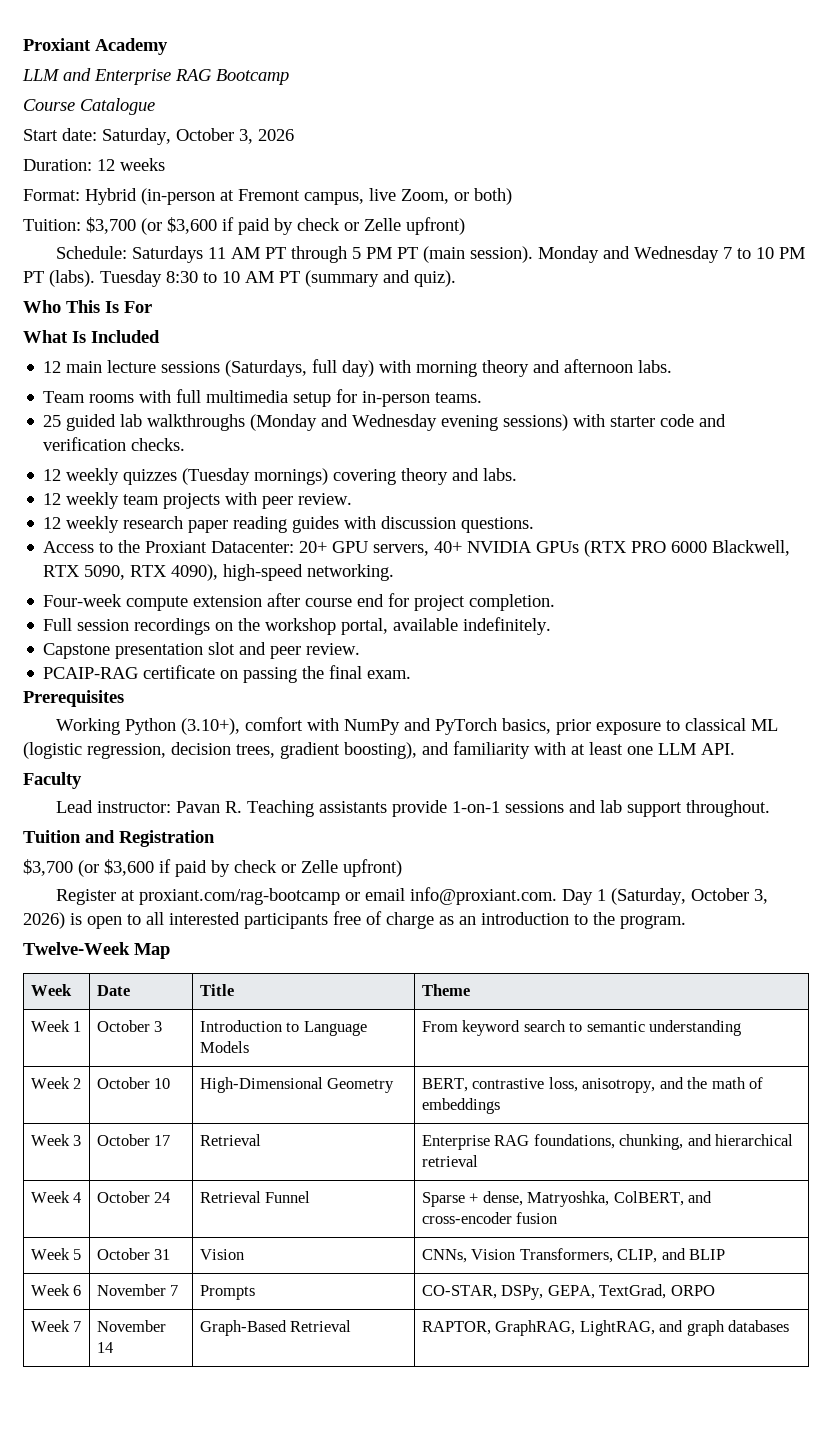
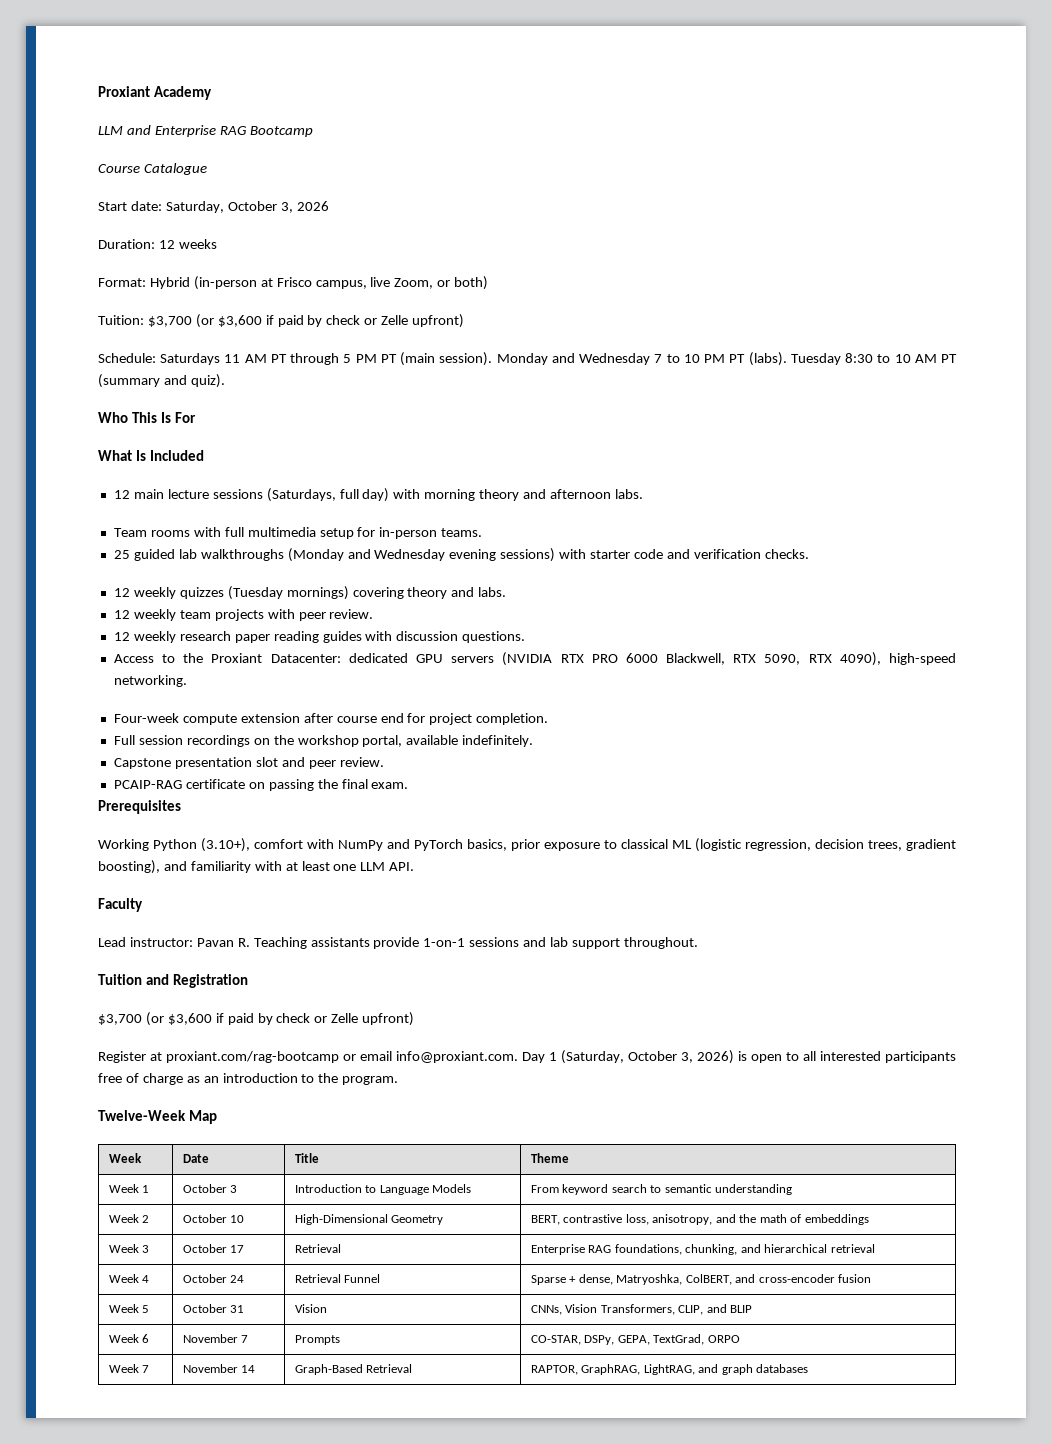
[238,189,300,201] Fremont -> [276,277,312,287] Frisco
[299,540,628,557] 20+ GPU servers, 40+ NVIDIA GPUs (RTX -> [348,652,584,666] dedicated GPU servers (NVIDIA RTX

